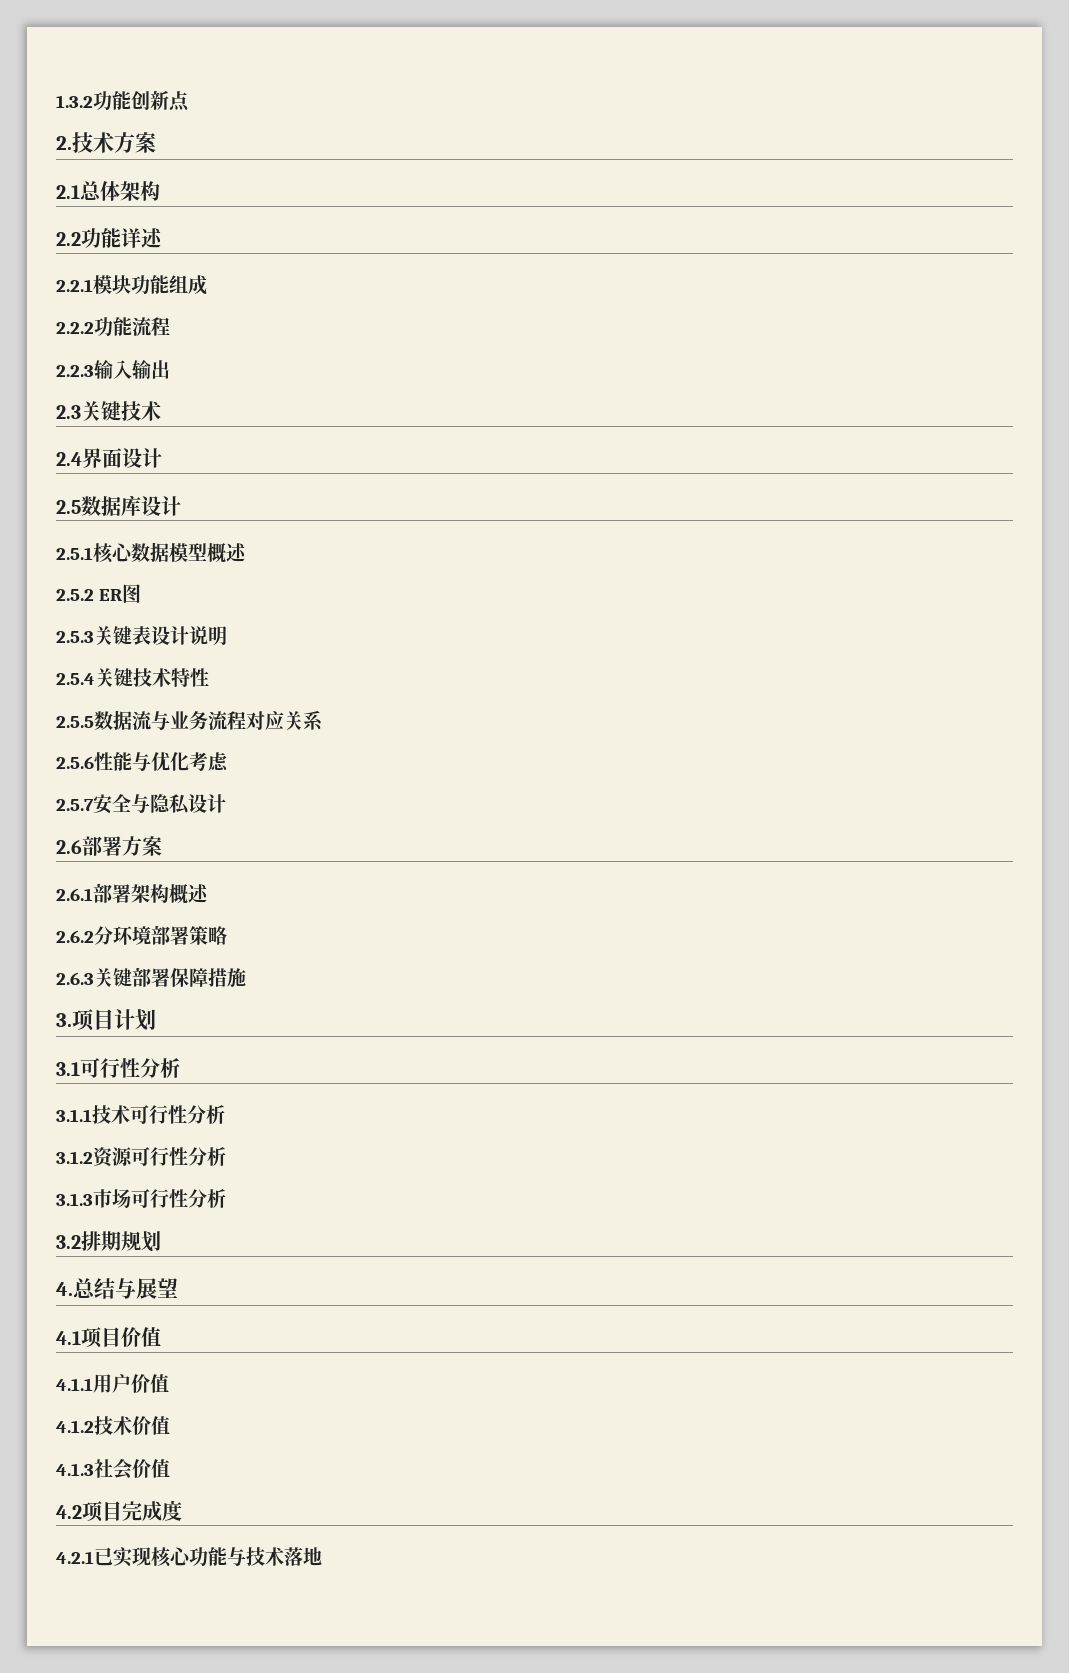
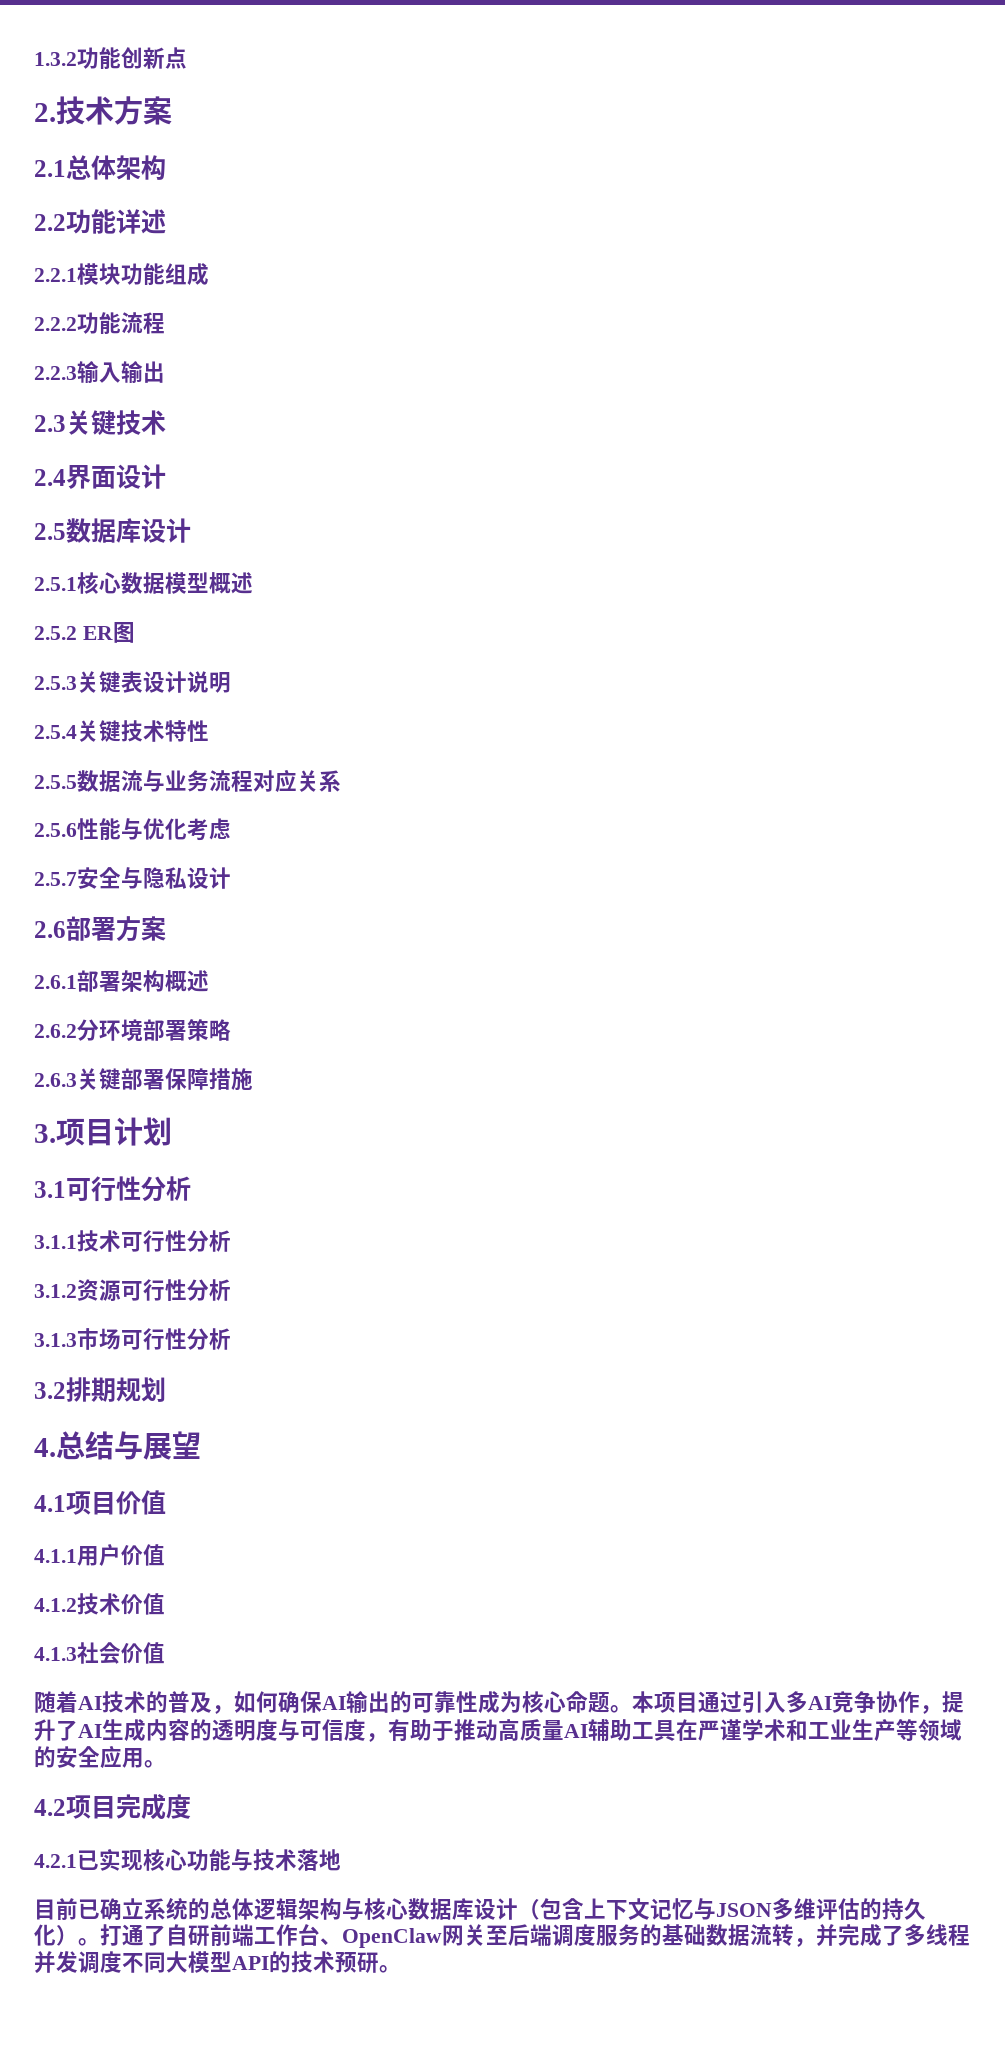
(170, 1468) none -> [34,1691,964,1714] [34,1718,962,1742] [34,1745,166,1769] // 随着AI技术的普及，如何确保AI输出的可靠性成为核心命题。本项目通过引入多AI竞争协作，提升了AI生成内容的透明度与可信度，有助于推动高质量AI辅助工具在严谨学术和工业生产等领域的安全应用。
(322, 1556) none -> [34,1897,926,1920] [34,1924,970,1948] [34,1951,401,1974] // 目前已确立系统的总体逻辑架构与核心数据库设计（包含上下文记忆与JSON多维评估的持久化）。打通了自研前端工作台、OpenClaw网关至后端调度服务的基础数据流转，并完成了多线程并发调度不同大模型API的技术预研。

